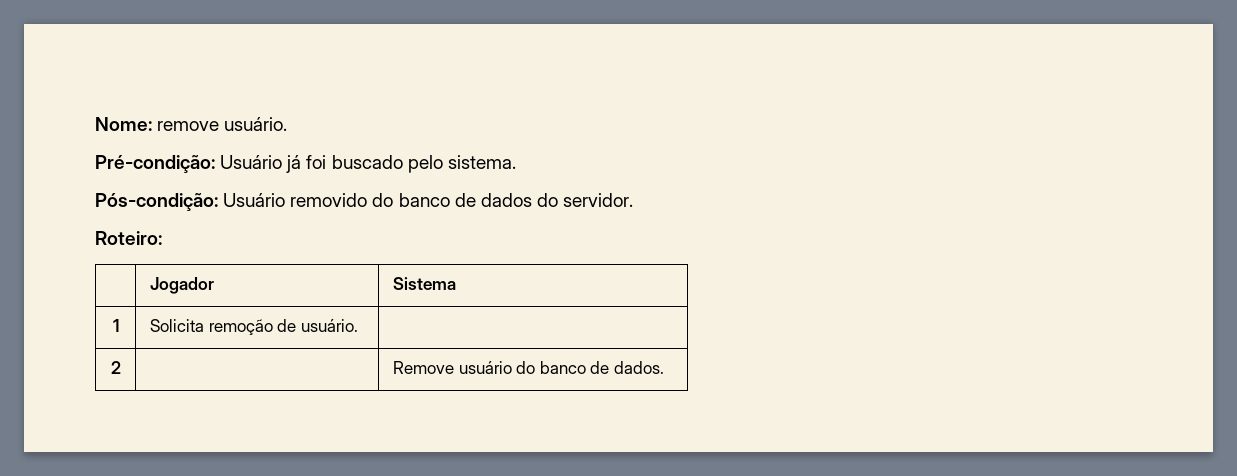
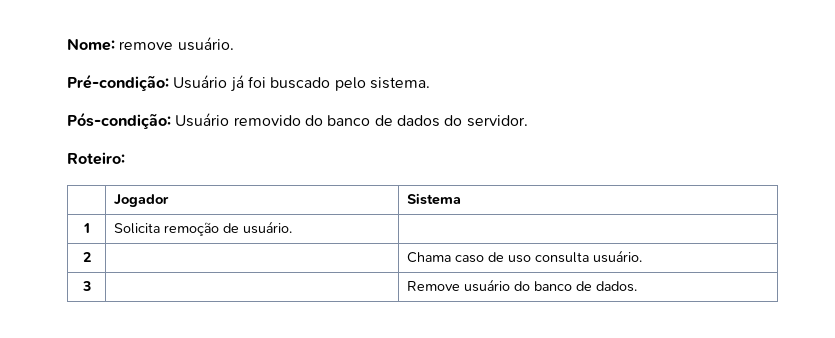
(121, 367) none -> [406,250,642,263] [81,281,91,291] | Chama caso de uso consulta usuário. // 3 |

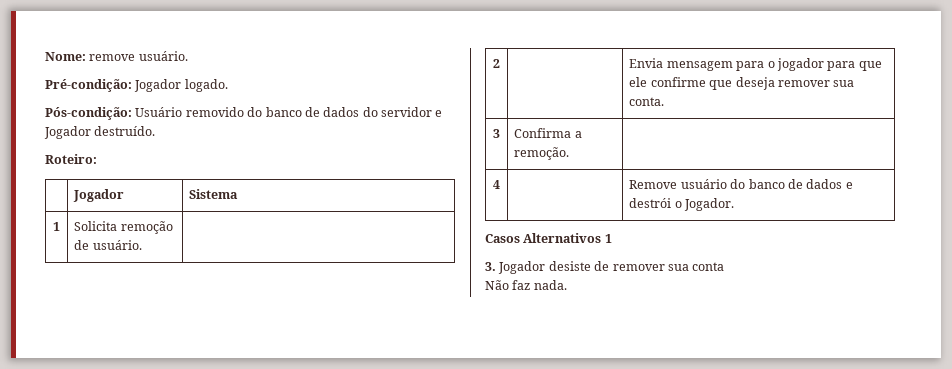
[173,75,430,92] Usuário já foi buscado pelo sistema. -> [134,79,228,92] Jogador logado.
[466,115,528,127] servidor. -> [381,107,443,117] [44,126,156,139] servidor e Jogador destruído.
[406,250,642,263] [81,281,91,291] Chama caso de uso consulta usuário. // 3 -> [629,58,882,71] [629,77,855,90] [629,97,665,106] [493,129,500,138] [514,128,582,138] [514,147,570,160] [493,180,500,189] Envia mensagem para o jogador para que ele confirme que deseja remover sua conta. // 3 | Confirma a remoção. | // 4
[595,281,637,292] dados. -> [806,179,853,189] [629,198,735,211] [485,233,612,243] [485,261,725,274] [485,280,567,290] dados e destrói o Jogador. // Casos Alternativos 1 // 3. Jogador desiste de remover sua conta // Não faz nada.

